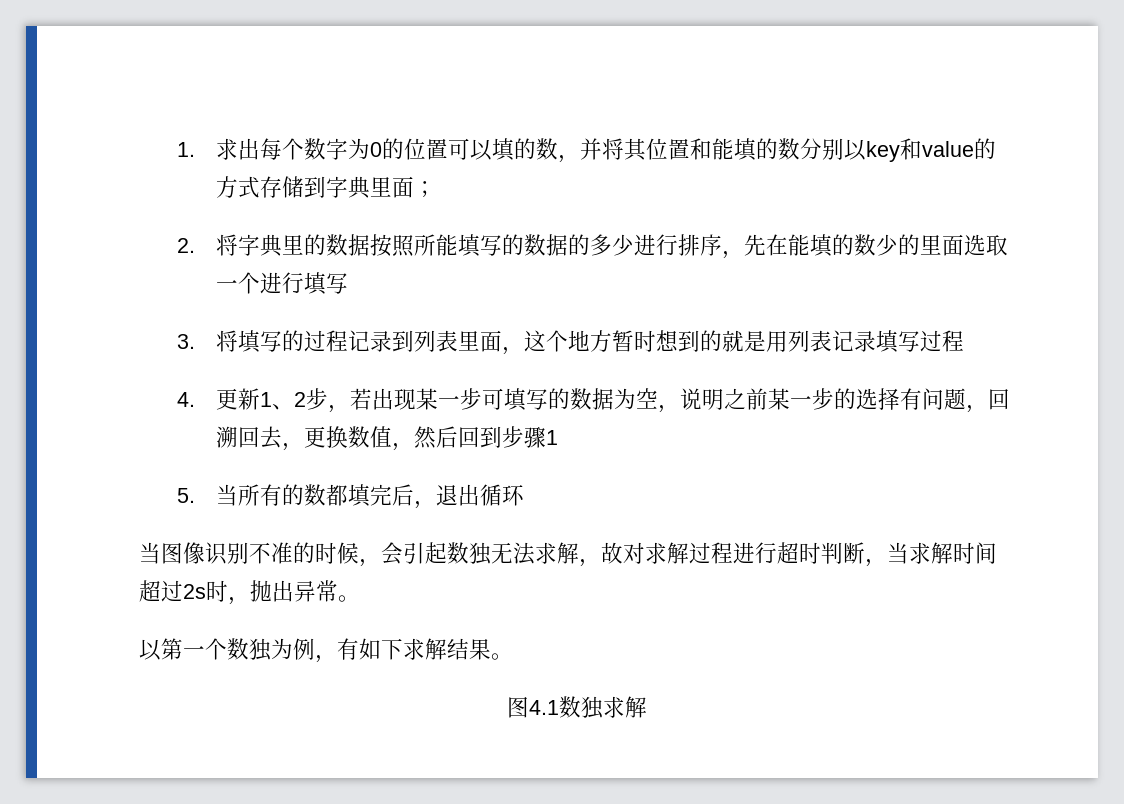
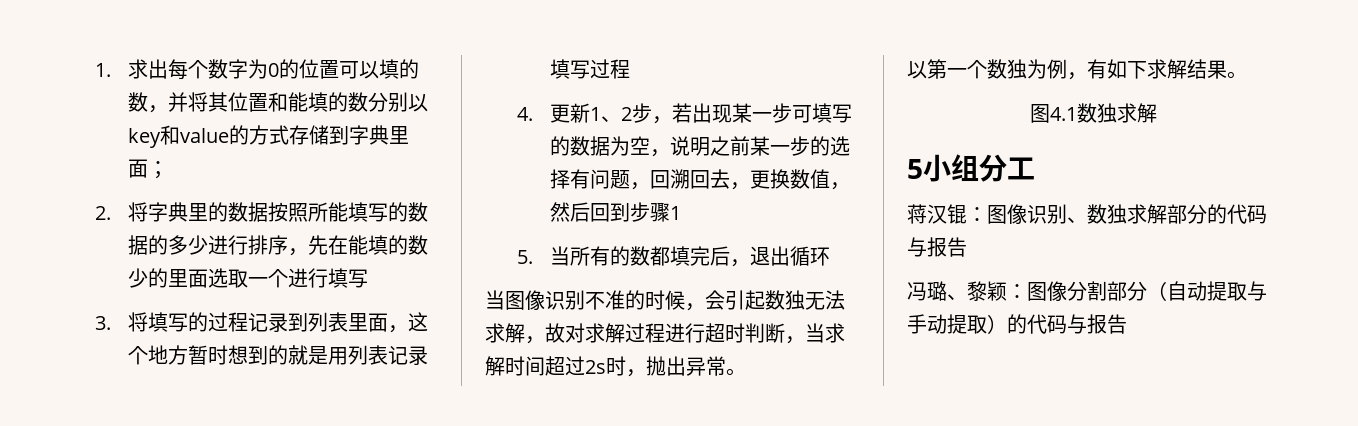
(647, 707) none -> [907,154,1035,182] [907,204,1267,224] [907,237,967,257] [907,281,1267,301] [907,314,1127,334] // 5小组分工 // 蒋汉锟：图像识别、数独求解部分的代码与报告 // 冯璐、黎颖：图像分割部分（自动提取与手动提取）的代码与报告

